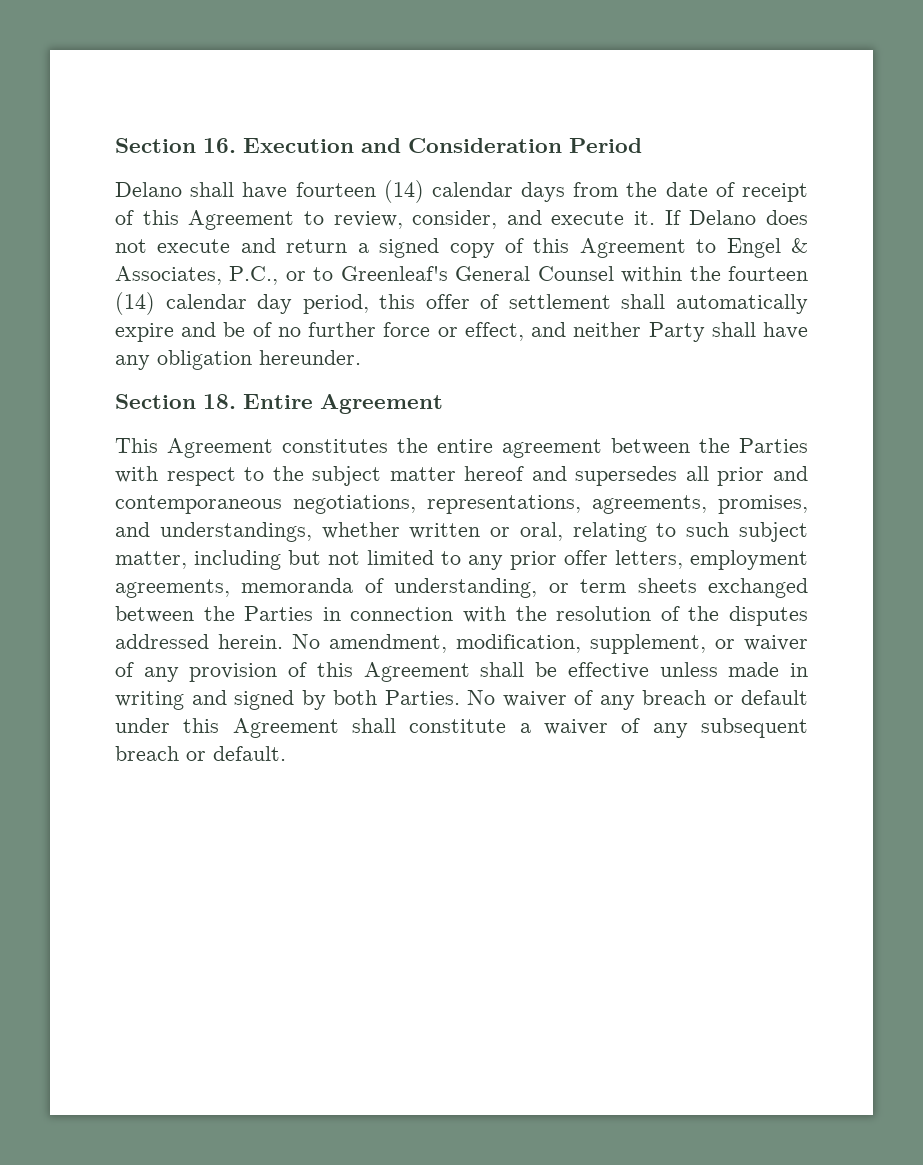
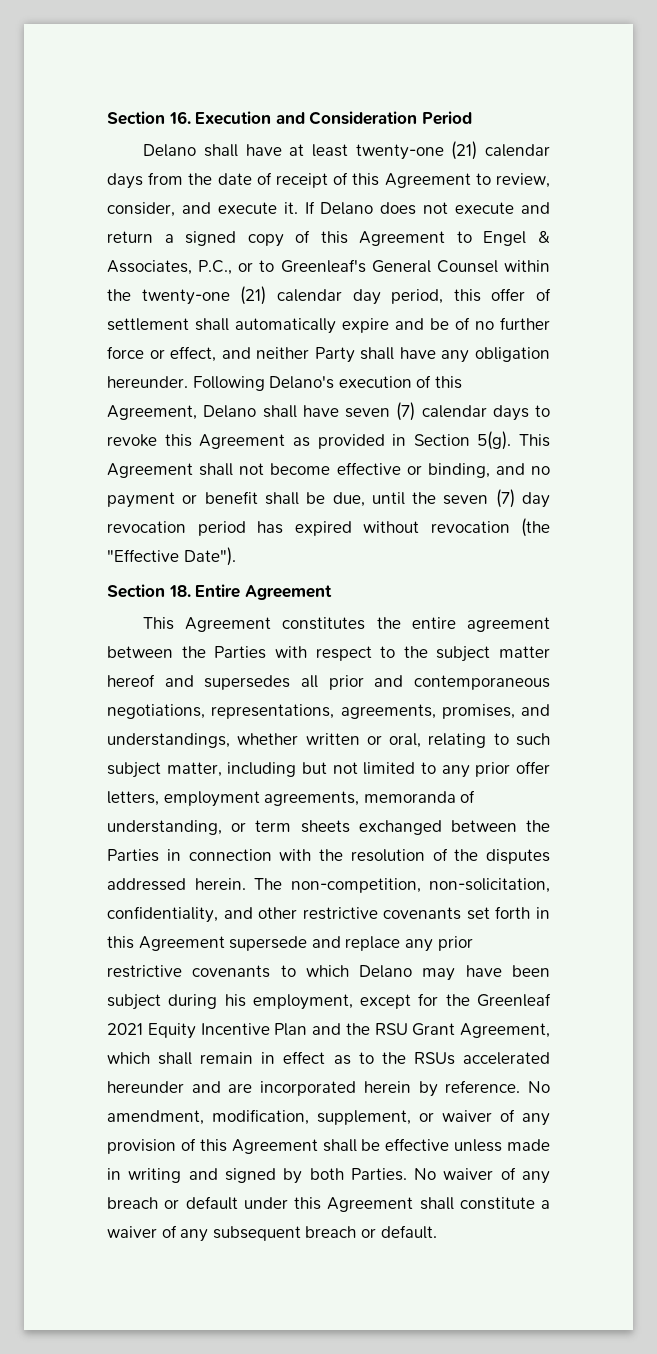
[295,180,424,203] fourteen (14) -> [289,141,478,160] at least twenty-one (21)
[728,266,809,281] [115,292,155,315] fourteen (14) -> [141,286,267,305] twenty-one (21)
(361, 357) none -> [192,375,462,391] [107,402,550,421] [107,431,550,450] [107,462,550,478] [107,489,550,508] [107,518,550,537] [107,547,236,566] Following Delano's execution of this Agreement, Delano shall have seven (7) calendar days to revoke this Agreement as provided in Section 5(g). This Agreement shall not become effective or binding, and no payment or benefit shall be due, until the seven (7) day revocation period has expired without revocation (the "Effective Date").
(283, 641) none -> [254,878,550,893] [107,906,550,923] [107,936,473,952] [107,965,550,981] [107,993,551,1010] [107,1023,550,1039] [107,1051,550,1065] [107,1080,521,1097] The non-competition, non-solicitation, confidentiality, and other restrictive covenants set forth in this Agreement supersede and replace any prior restrictive covenants to which Delano may have been subject during his employment, except for the Greenleaf 2021 Equity Incentive Plan and the RSU Grant Agreement, which shall remain in effect as to the RSUs accelerated hereunder and are incorporated herein by reference.

